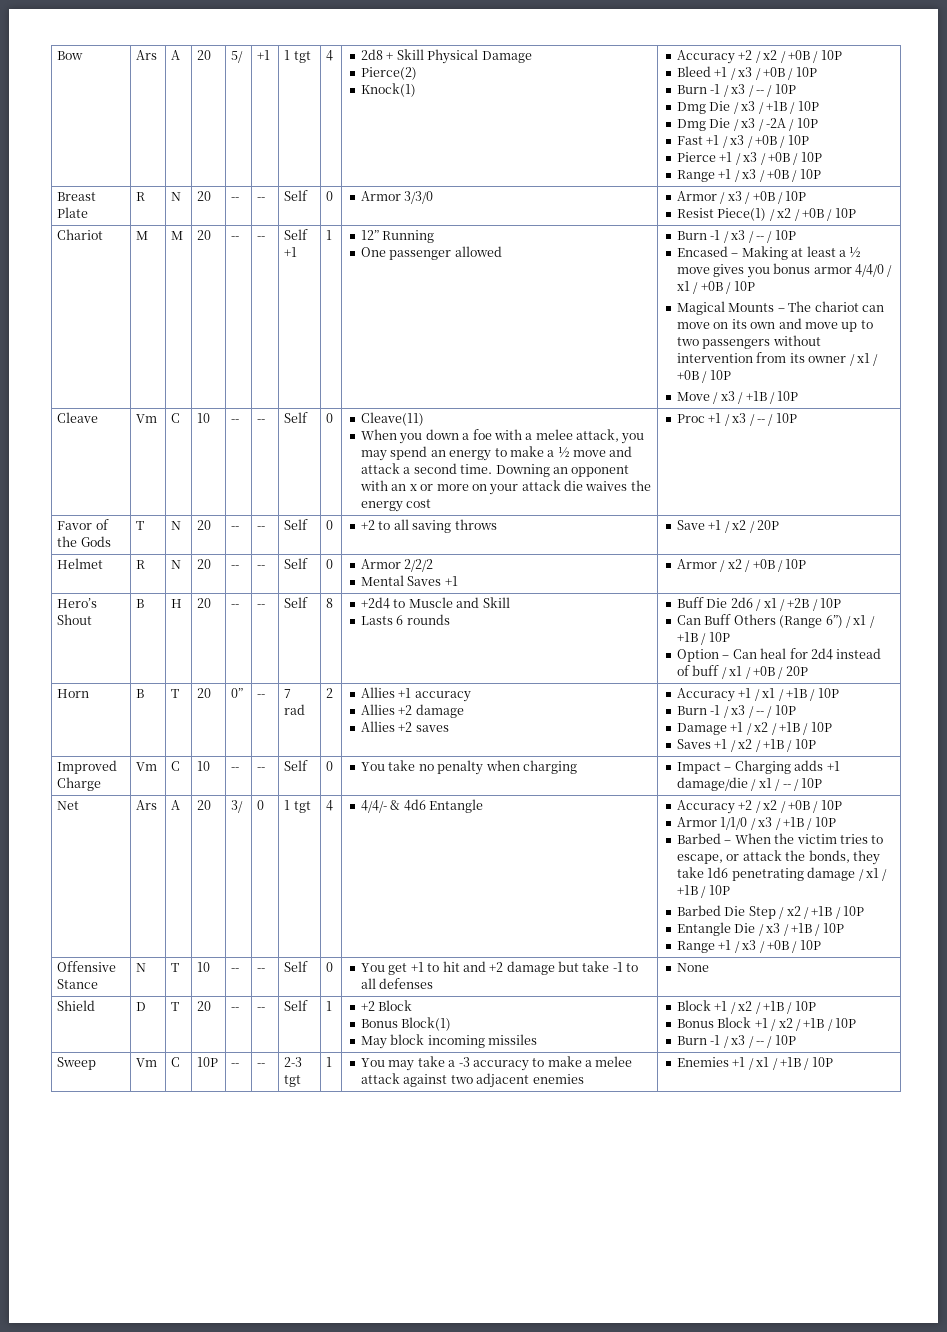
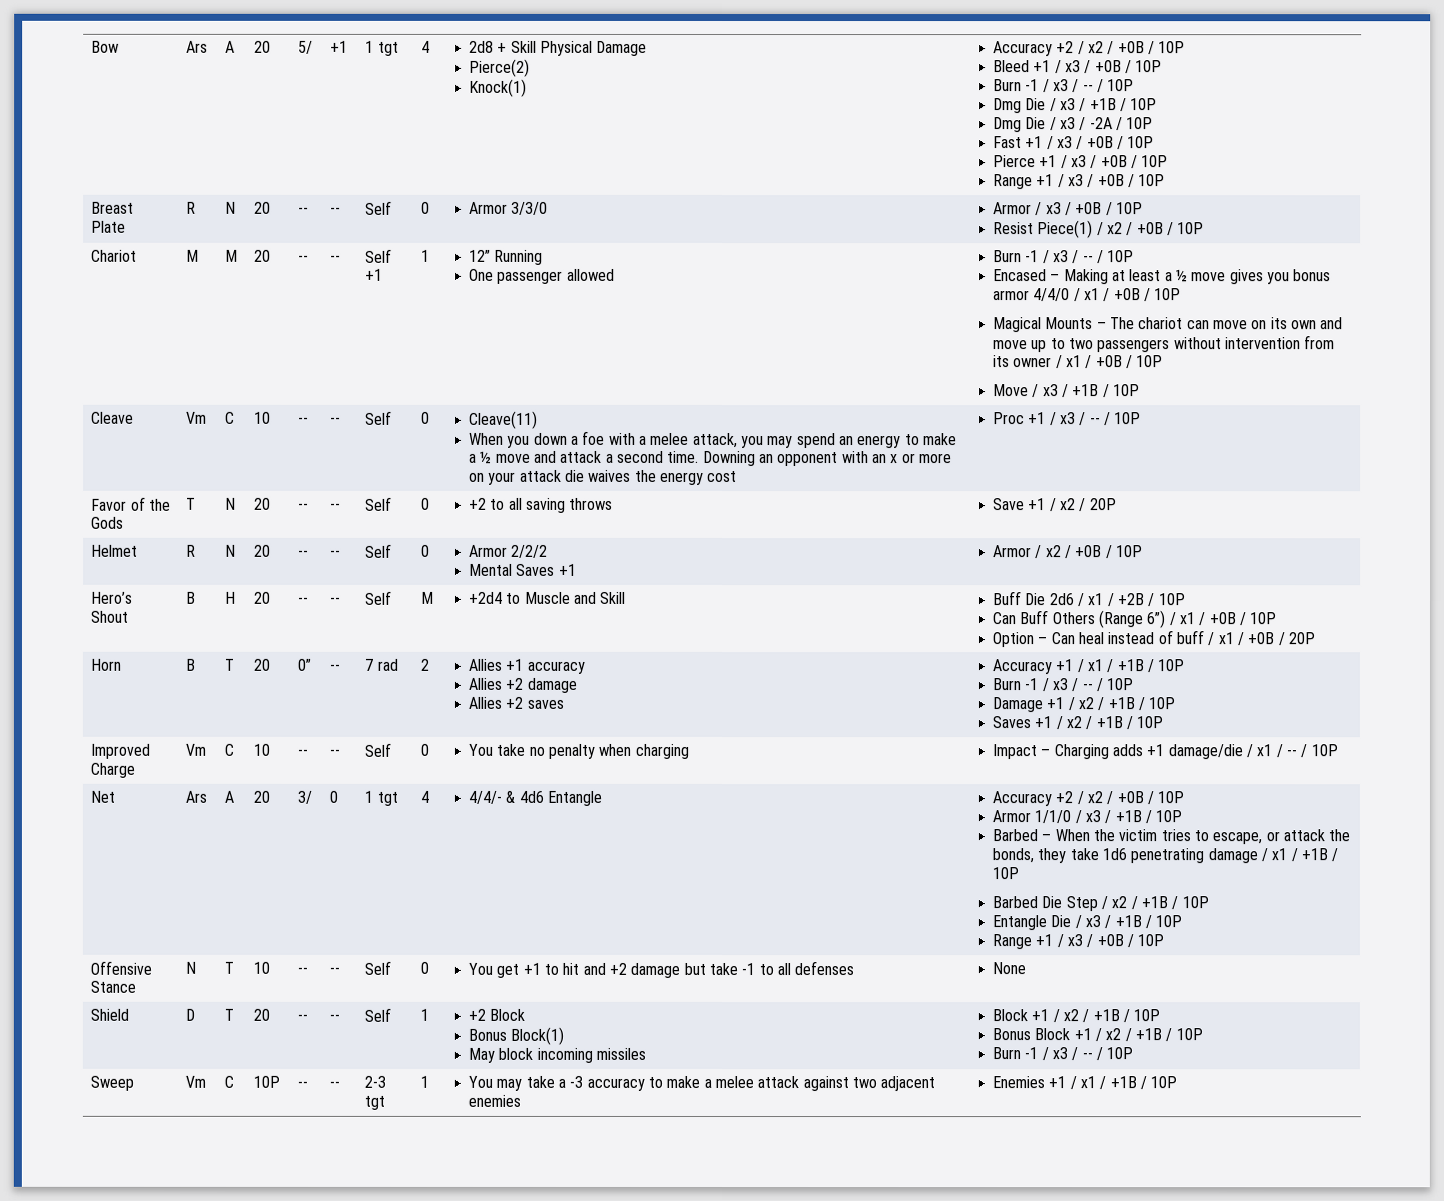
[326,598,334,608] 8 -> [420,591,435,604] M
[361,614,450,625] // Lasts 6 rounds -> (627, 597) none
[677,632,699,642] +1B -> [1208,612,1236,625] +0B
[789,648,833,660] for 2d4 -> (1105, 638) none

